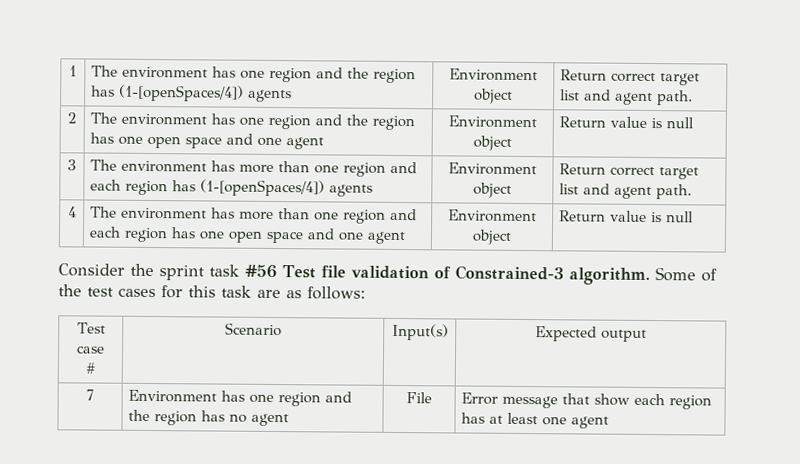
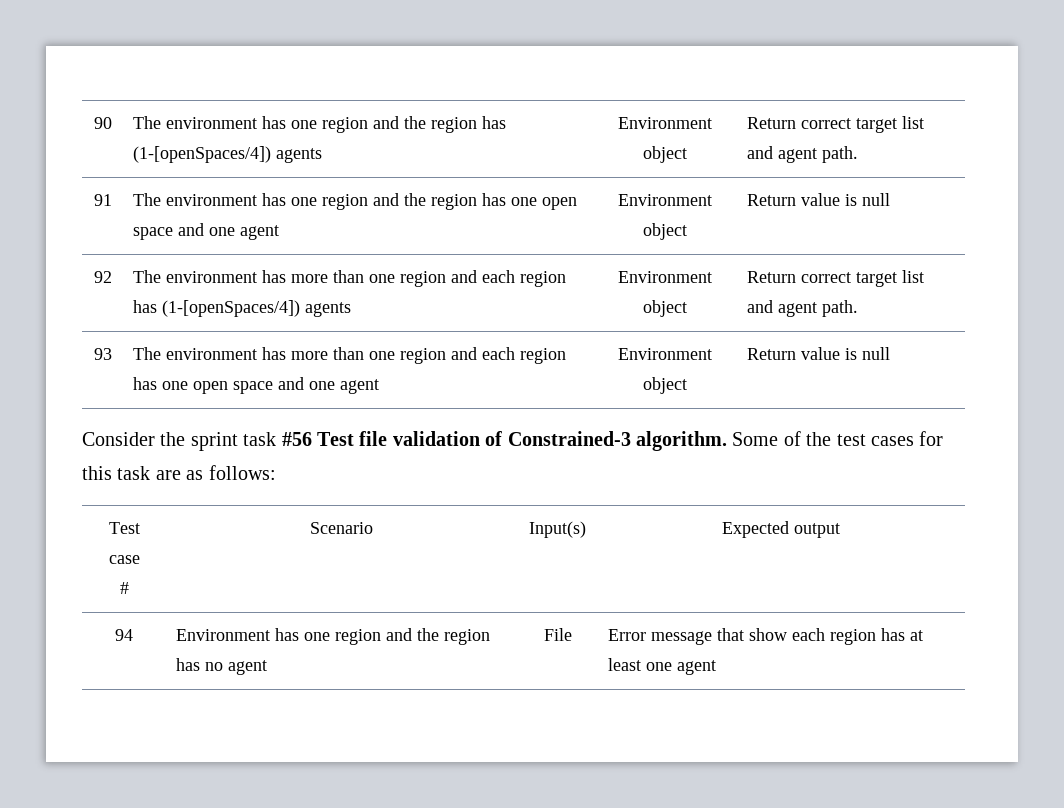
[69,65,77,77] 1 -> [93,117,112,129] 90
[67,112,77,124] 2 -> [93,194,112,206] 91
[67,159,77,171] 3 -> [93,271,112,283] 92
[67,206,77,218] 4 -> [93,348,112,360] 93
[86,389,94,401] 7 -> [115,629,133,641] 94

